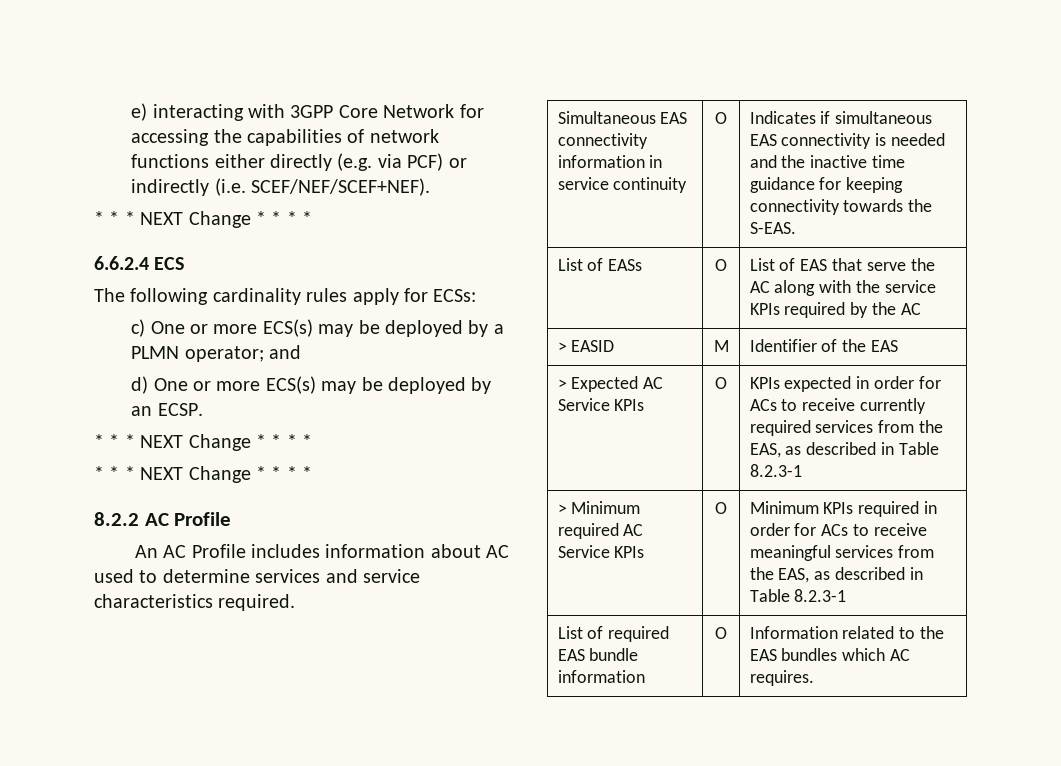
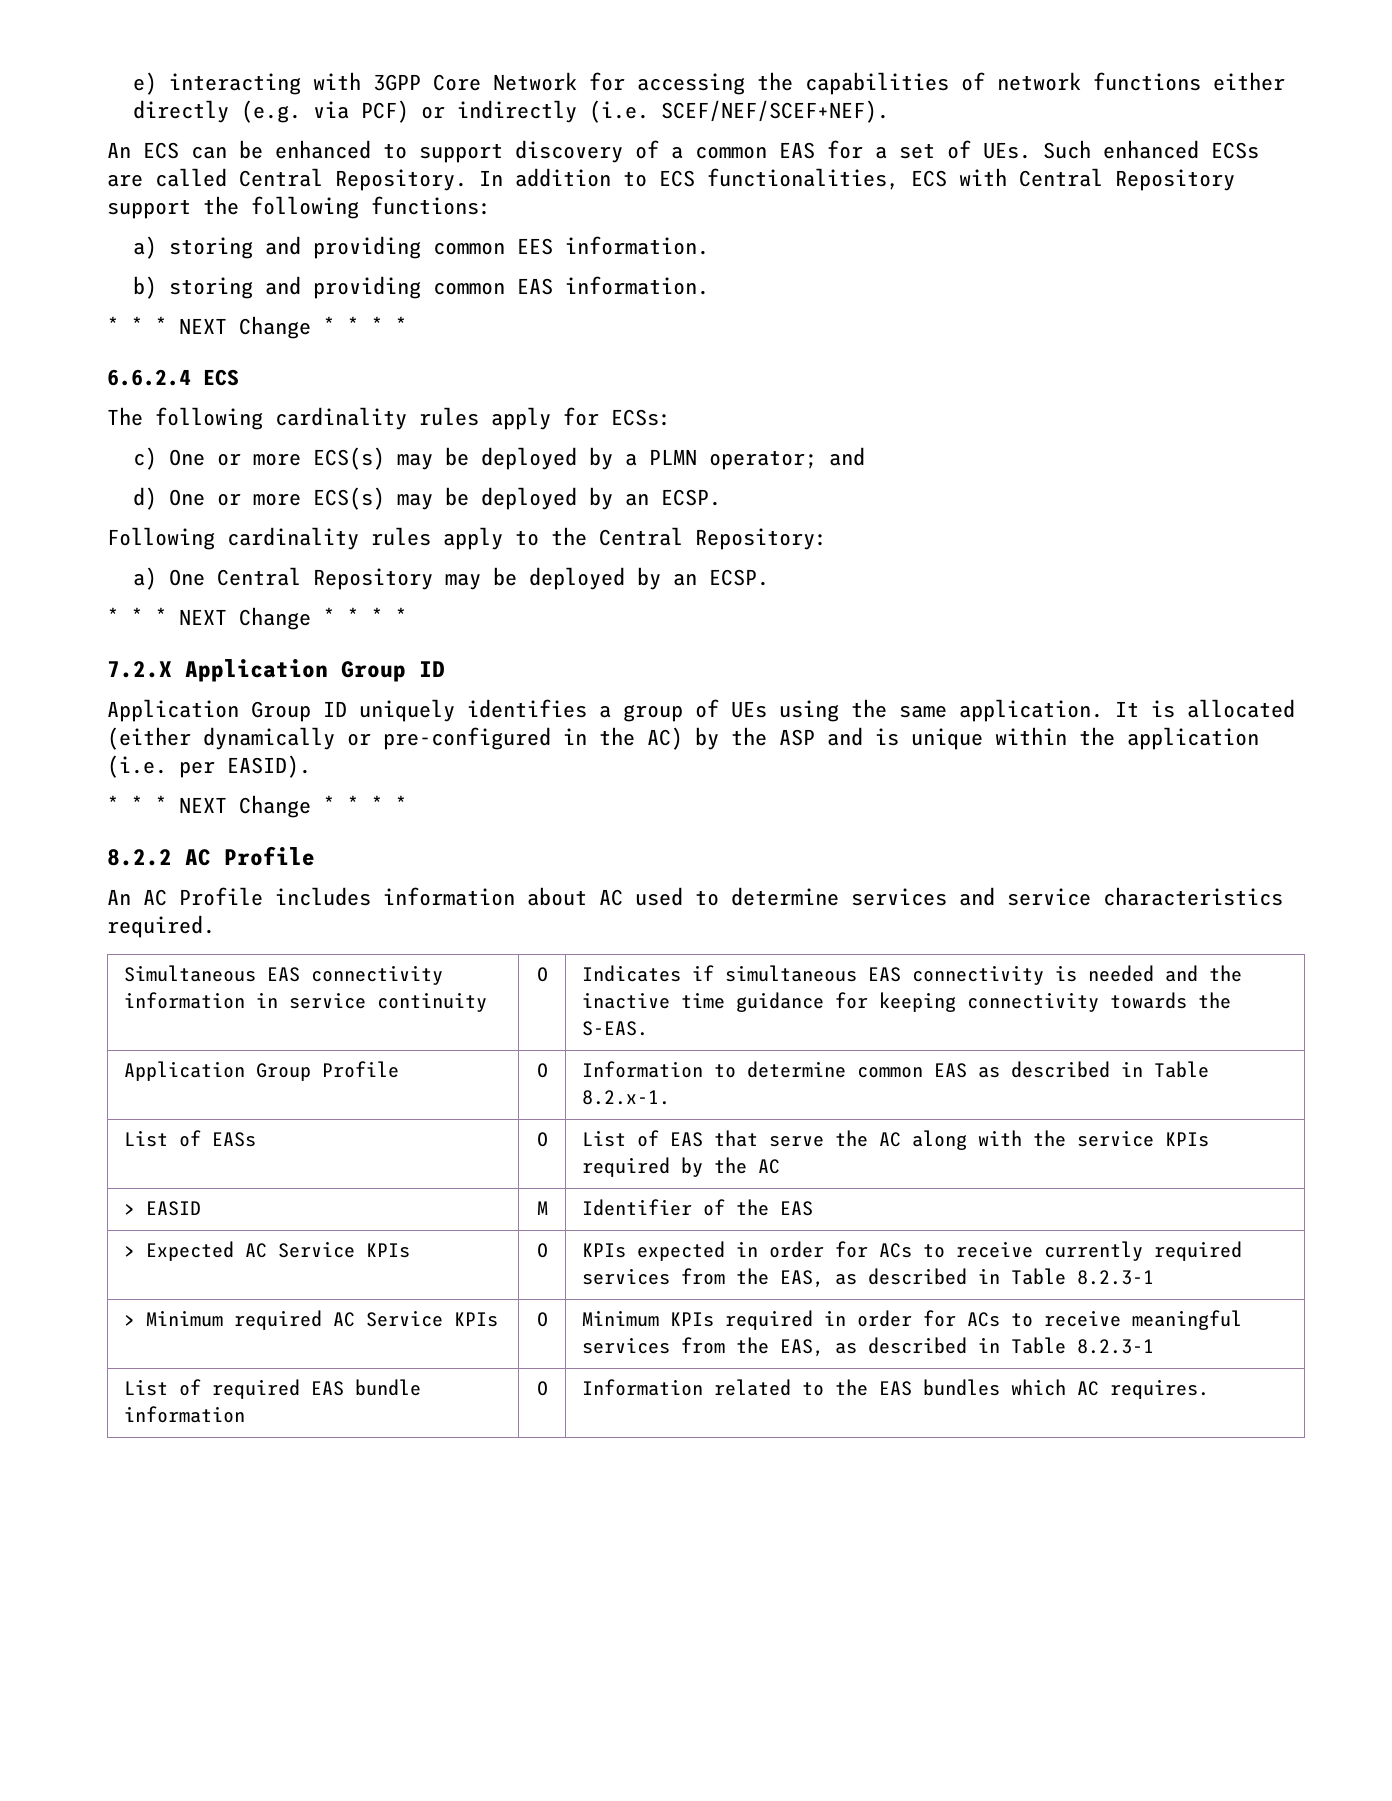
(430, 187) none -> [107,140,1259,163] [107,168,1235,191] [107,196,491,219] [132,236,709,259] [132,276,709,299] // An ECS can be enhanced to support discovery of a common EAS for a set of UEs. Such enhanced ECSs are called Central Repository. In addition to ECS functionalities, ECS with Central Repository support the following functions: // a) storing and providing common EES information. // b) storing and providing common EAS information.
[94,434,313,451] // * * * NEXT Change * * * * -> [107,527,827,550] [132,567,769,590] [107,607,407,630] [107,659,445,682] [107,699,1295,722] [107,727,1259,750] [107,755,311,778] // Following cardinality rules apply to the Central Repository: // a) One Central Repository may be deployed by an ECSP. // * * * NEXT Change * * * * // 7.2.X Application Group ID // Application Group ID uniquely identifies a group of UEs using the same application. It is allocated (either dynamically or pre-configured in the AC) by the ASP and is unique within the application (i.e. per EASID).
(796, 228) none -> [124,1061,400,1081] [536,1063,548,1078] [582,1061,1210,1078] [582,1090,671,1105] // Application Group Profile | O | Information to determine common EAS as described in Table 8.2.x-1.

